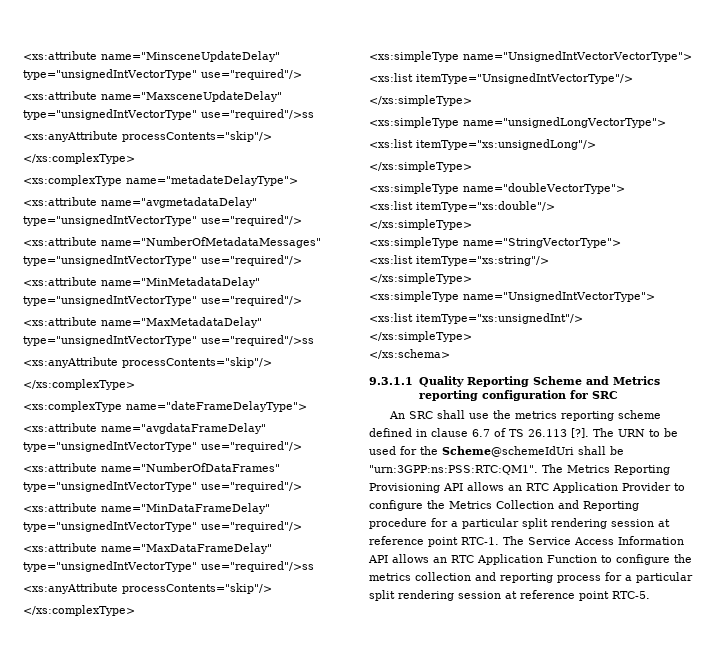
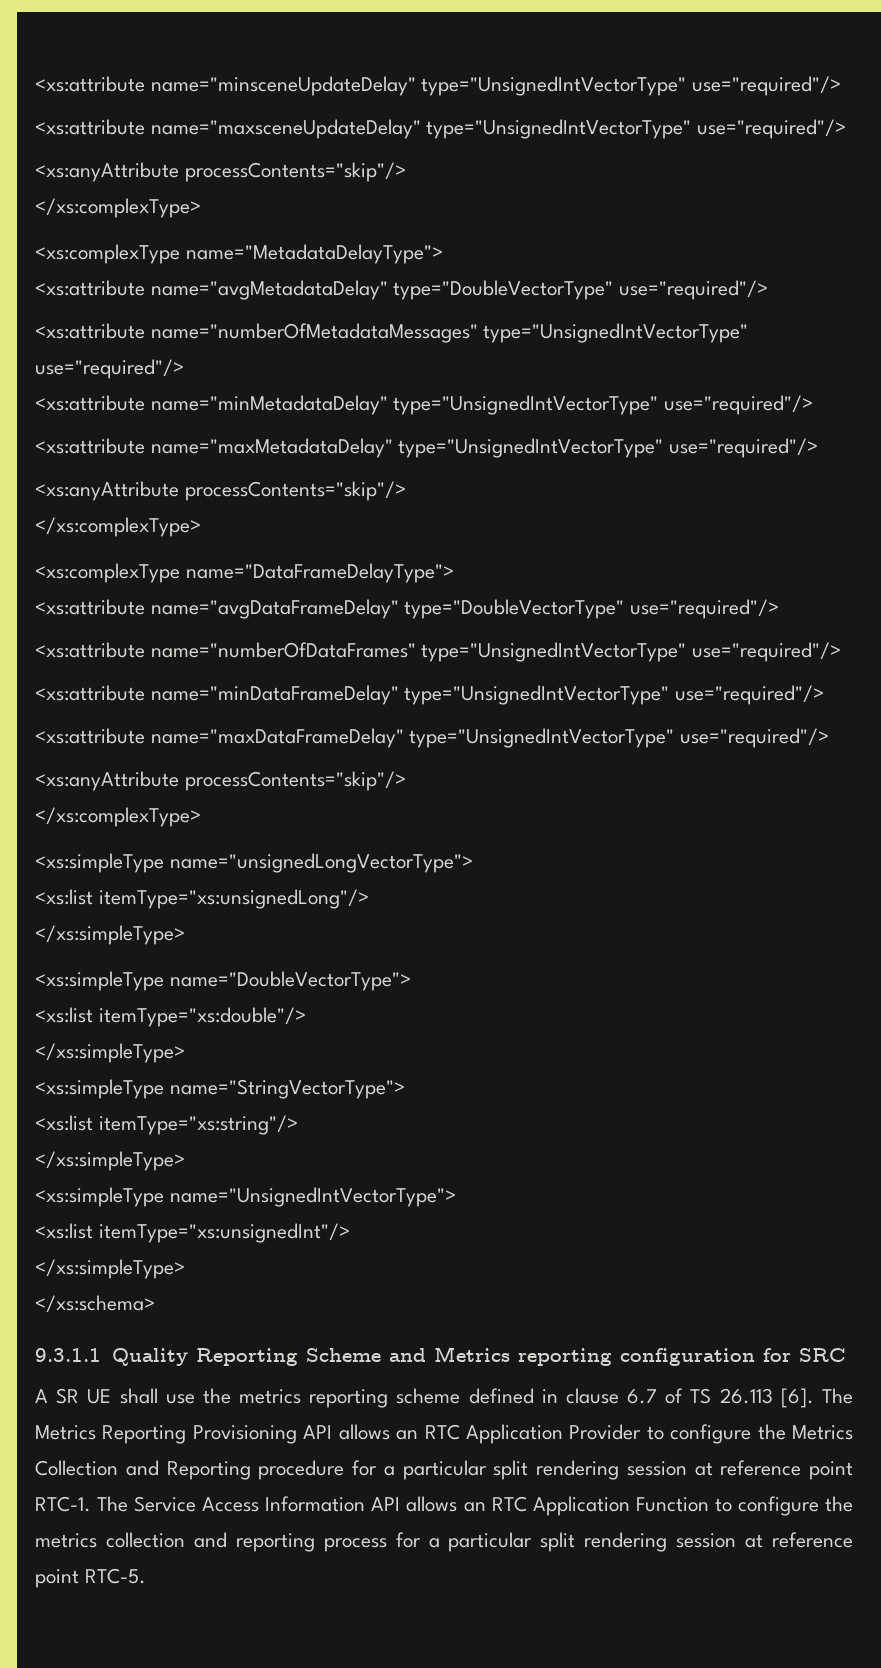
[23,51,280,62] [23,69,302,80] [23,91,282,102] [23,109,314,120] [23,131,272,142] [23,153,135,164] [23,175,298,186] [23,197,257,208] [23,215,302,226] [23,237,321,248] [23,255,302,266] [23,277,260,288] [23,295,302,306] [23,317,262,328] [23,335,314,346] [23,357,272,368] [23,379,135,390] [23,401,307,412] [23,423,266,434] [23,441,302,452] [23,463,280,472] [23,481,302,492] [23,503,270,514] [23,521,302,532] [23,543,272,554] [23,561,314,572] [23,583,272,594] [23,605,135,616] [369,51,692,62] [369,73,633,84] [369,95,472,106] <xs:attribute name="MinsceneUpdateDelay" type="unsignedIntVectorType" use="required"/> // <xs:attribute name="MaxsceneUpdateDelay" type="unsignedIntVectorType" use="required"/>ss // <xs:anyAttribute processContents="skip"/> // </xs:complexType> // <xs:complexType name="metadateDelayType"> // <xs:attribute name="avgmetadataDelay" type="unsignedIntVectorType" use="required"/> // <xs:attribute name="NumberOfMetadataMessages" type="unsignedIntVectorType" use="required"/> // <xs:attribute name="MinMetadataDelay" type="unsignedIntVectorType" use="required"/> // <xs:attribute name="MaxMetadataDelay" type="unsignedIntVectorType" use="required"/>ss // <xs:anyAttribute processContents="skip"/> // </xs:complexType> // <xs:complexType name="dateFrameDelayType"> // <xs:attribute name="avgdataFrameDelay" type="unsignedIntVectorType" use="required"/> // <xs:attribute name="NumberOfDataFrames" type="unsignedIntVectorType" use="required"/> // <xs:attribute name="MinDataFrameDelay" type="unsignedIntVectorType" use="required"/> // <xs:attribute name="MaxDataFrameDelay" type="unsignedIntVectorType" use="required"/>ss // <xs:anyAttribute processContents="skip"/> // </xs:complexType> // <xs:simpleType name="UnsignedIntVectorVectorType"> // <xs:list itemType="UnsignedIntVectorType"/> // </xs:simpleType> -> [35,76,842,96] [35,119,847,139] [35,162,406,182] [35,198,201,218] [35,244,443,264] [35,280,769,300] [35,323,749,343] [35,359,184,379] [35,395,814,415] [35,438,819,458] [35,481,406,501] [35,517,201,537] [35,563,454,583] [35,599,780,619] [35,642,842,662] [35,685,825,705] [35,728,830,748] [35,771,406,791] [35,807,201,827] <xs:attribute name="minsceneUpdateDelay" type="UnsignedIntVectorType" use="required"/> // <xs:attribute name="maxsceneUpdateDelay" type="UnsignedIntVectorType" use="required"/> // <xs:anyAttribute processContents="skip"/> // </xs:complexType> // <xs:complexType name="MetadataDelayType"> // <xs:attribute name="avgMetadataDelay" type="DoubleVectorType" use="required"/> // <xs:attribute name="numberOfMetadataMessages" type="UnsignedIntVectorType" use="required"/> // <xs:attribute name="minMetadataDelay" type="UnsignedIntVectorType" use="required"/> // <xs:attribute name="maxMetadataDelay" type="UnsignedIntVectorType" use="required"/> // <xs:anyAttribute processContents="skip"/> // </xs:complexType> // <xs:complexType name="DataFrameDelayType"> // <xs:attribute name="avgDataFrameDelay" type="DoubleVectorType" use="required"/> // <xs:attribute name="numberOfDataFrames" type="UnsignedIntVectorType" use="required"/> // <xs:attribute name="minDataFrameDelay" type="UnsignedIntVectorType" use="required"/> // <xs:attribute name="maxDataFrameDelay" type="UnsignedIntVectorType" use="required"/> // <xs:anyAttribute processContents="skip"/> // </xs:complexType>
[463,183,625,194] name="doubleVectorType"> -> [169,971,411,991] name="DoubleVectorType">
[388,411,433,419] An SRC -> [35,1388,112,1404] A SR UE
[571,428,678,438] [369,446,624,457] [369,465,538,475] [?]. The URN to be used for the Scheme@schemeIdUri shall be "urn:3GPP:ns:PSS:RTC:QM1". -> [780,1388,814,1408] [6].

